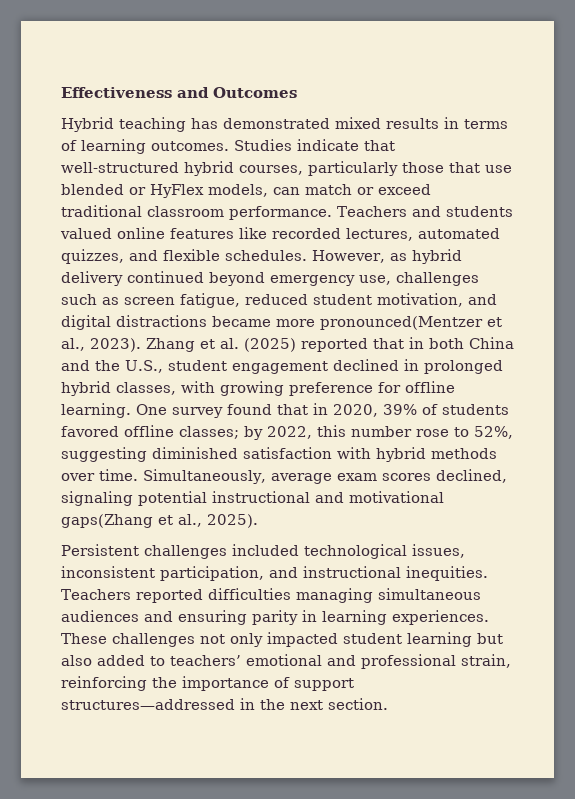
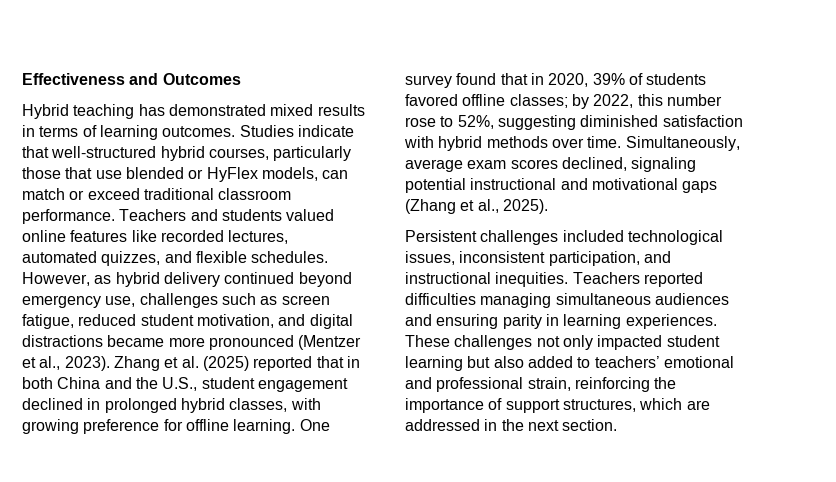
[320,316,483,330] pronounced(Mentzer -> [208,335,362,350] pronounced (Mentzer
[61,514,153,528] gaps(Zhang -> [682,181,718,193] [405,199,456,214] gaps (Zhang
[61,699,235,710] structures—addressed -> [562,398,710,412] [405,419,480,431] structures, which are addressed

